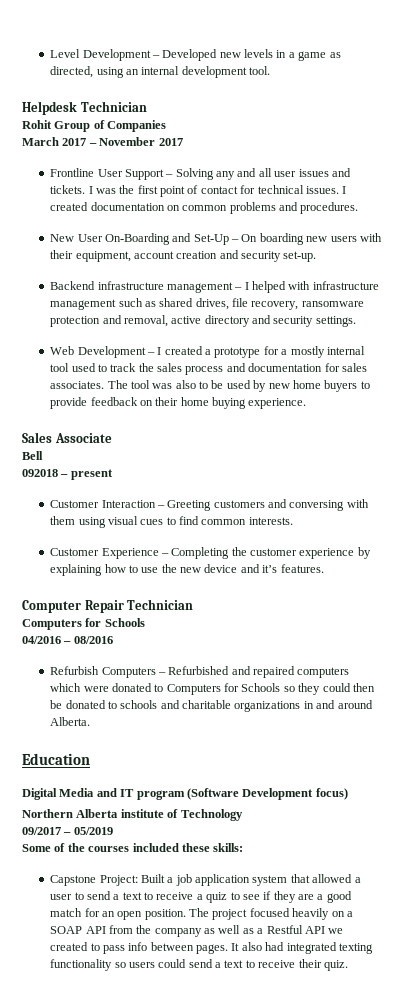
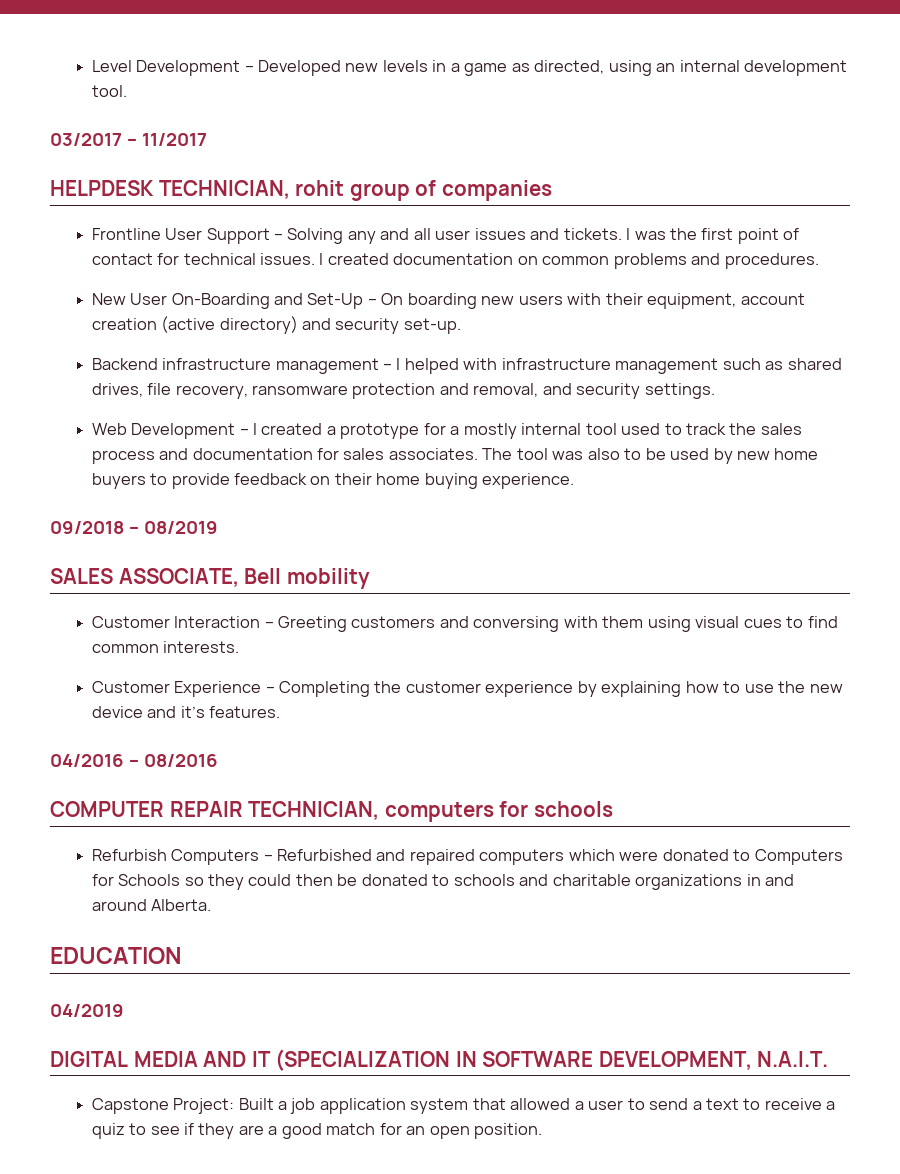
[22,101,147,115] [22,120,167,132] [22,137,183,146] Helpdesk Technician // Rohit Group of Companies // March 2017 – November 2017 -> [50,133,207,146] [50,180,552,201] 03/2017 – 11/2017 // HELPDESK TECHNICIAN, rohit group of companies
(218, 255) none -> [161,316,298,334] (active directory)
[171,315,250,327] active directory -> (539, 390) none
[22,432,112,443] [22,451,43,460] [22,469,113,480] Sales Associate // Bell // 092018 – present -> [50,521,218,534] [50,568,370,589] 09/2018 – 08/2019 // SALES ASSOCIATE, Bell mobility
[22,599,194,613] [22,618,145,630] [22,636,113,644] Computer Repair Technician // Computers for Schools // 04/2016 – 08/2016 -> [50,754,218,767] [50,801,613,822] 04/2016 – 08/2016 // COMPUTER REPAIR TECHNICIAN, computers for schools
[22,753,90,765] [22,788,348,800] [22,809,243,821] [22,827,113,835] [22,843,244,852] Education // Digital Media and IT program (Software Development focus) // Northern Alberta institute of Technology // 09/2017 – 05/2019 // Some of the courses included these skills: -> [50,947,182,964] [50,1004,124,1017] [50,1049,829,1071] EDUCATION // 04/2019 // DIGITAL MEDIA AND IT (SPECIALIZATION IN SOFTWARE DEVELOPMENT, N.A.I.T.
[188,908,353,920] [50,925,344,937] [50,942,373,954] [50,959,348,971] The project focused heavily on a SOAP API from the company as well as a Restful API we created to pass info between pages. It also had integrated texting functionality so users could send a text to receive their quiz. -> (543, 1131) none

